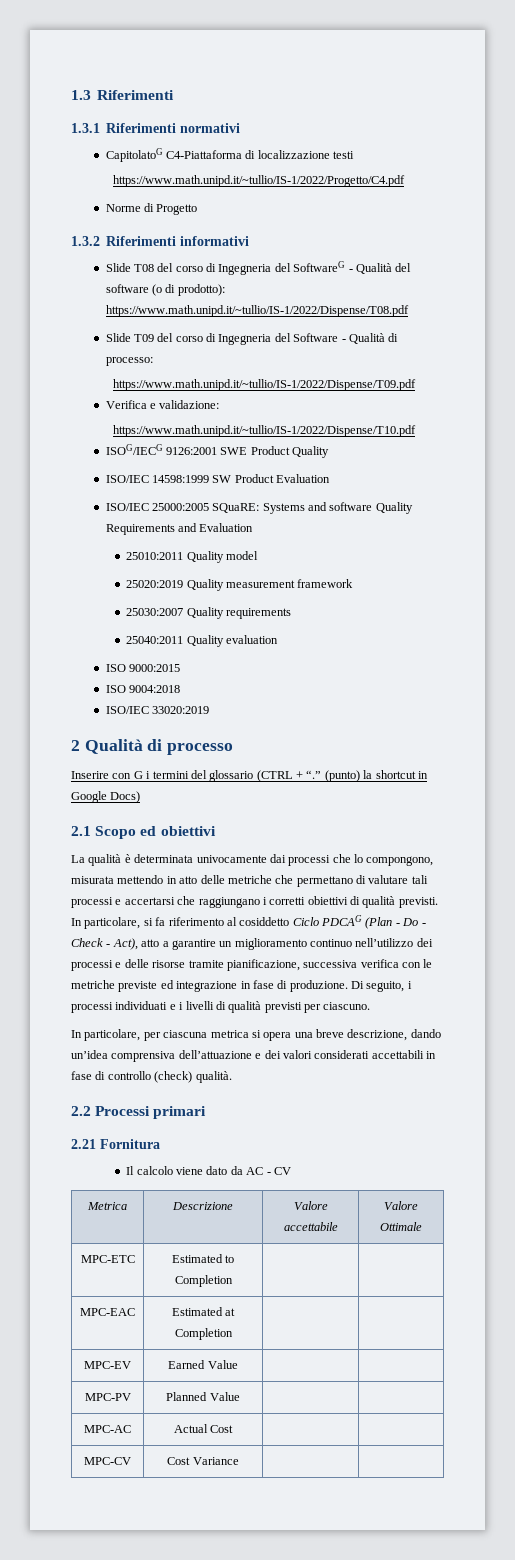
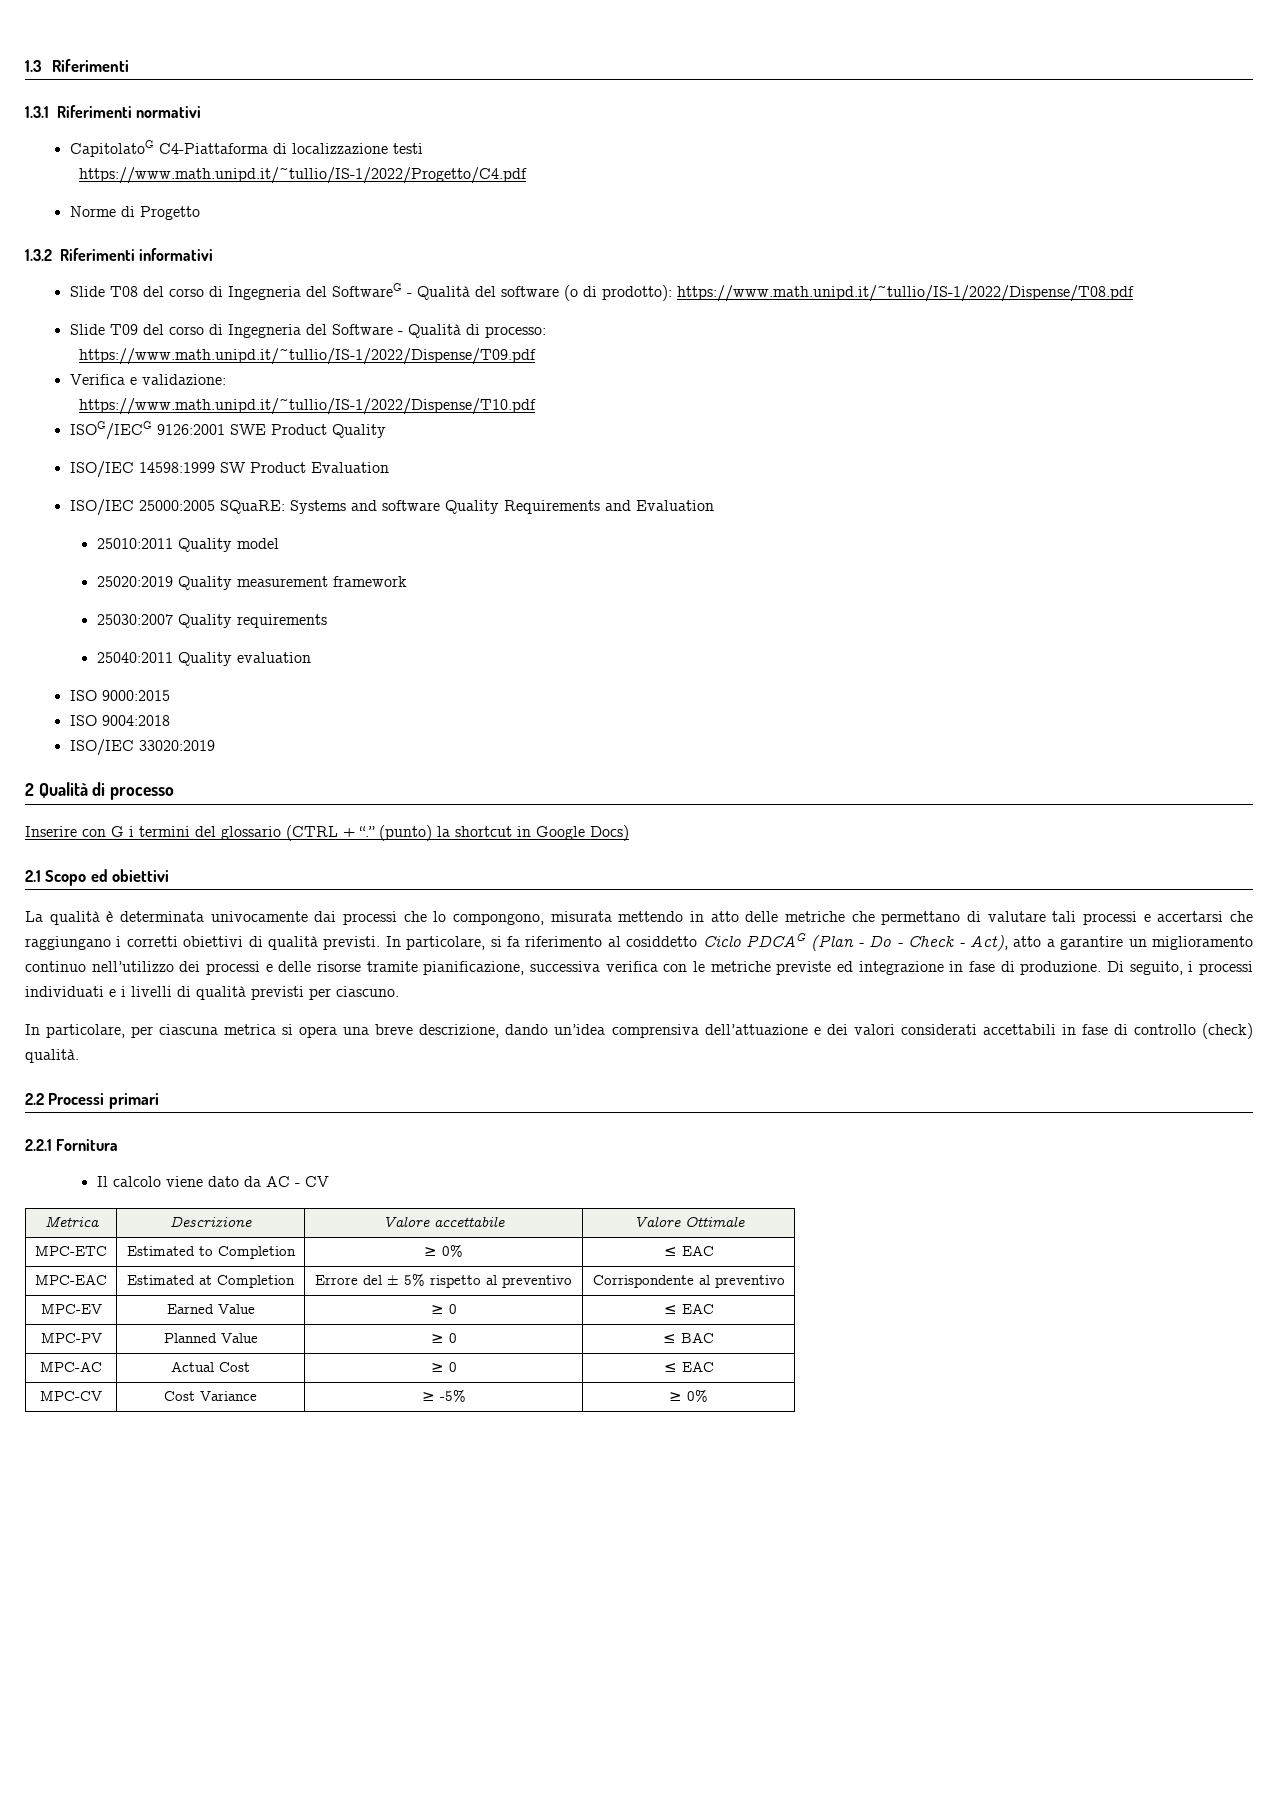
[71,1139,96,1149] 2.21 -> [25,1139,52,1151] 2.2.1
(233, 1281) | -> [424,1244,463,1257] [663,1245,714,1256] ≥ 0% | ≤ EAC
(233, 1334) | -> [315,1273,572,1288] [592,1275,785,1288] Errore del ± 5% rispetto al preventivo | Corrispondente al preventivo
(238, 1364) | -> [430,1304,457,1314] [663,1303,714,1314] ≥ 0 | ≤ EAC
(240, 1396) | -> [430,1333,457,1343] [663,1332,714,1343] ≥ 0 | ≤ BAC
(234, 1429) | -> [430,1362,457,1372] [663,1361,714,1372] ≥ 0 | ≤ EAC
(239, 1461) | -> [421,1389,466,1402] [669,1389,708,1402] ≥ -5% | ≥ 0%

